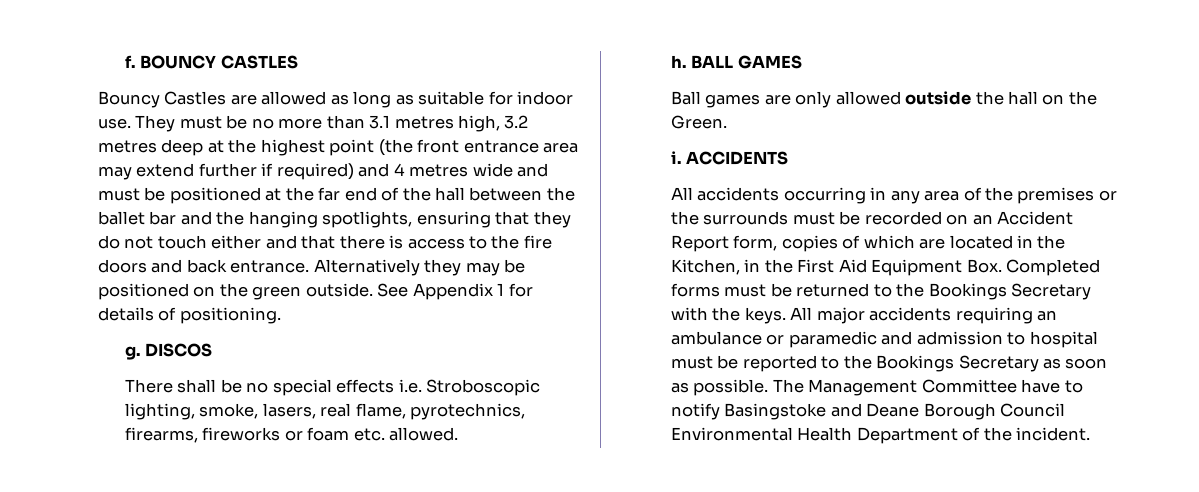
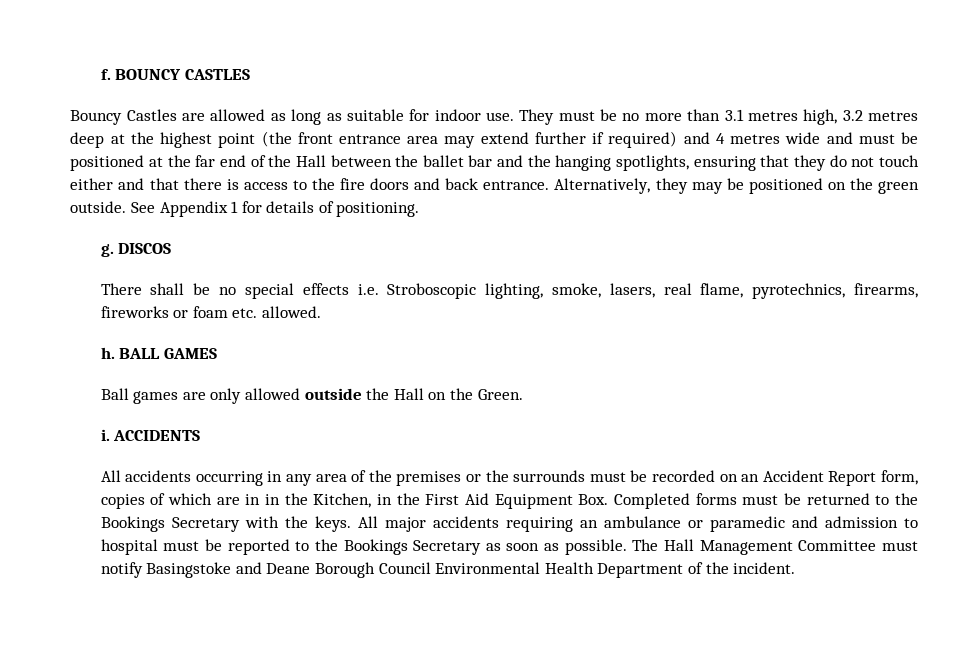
[434,187,465,201] hall -> [295,155,326,167] Hall
[313,259,420,276] Alternatively -> [554,178,651,194] Alternatively,
[1007,91,1038,105] hall -> [393,388,424,400] Hall
[949,235,1013,249] located -> [245,494,261,505] in
(804, 386) none -> [664,539,695,551] Hall
[1021,379,1083,393] have to -> [881,541,918,551] must

